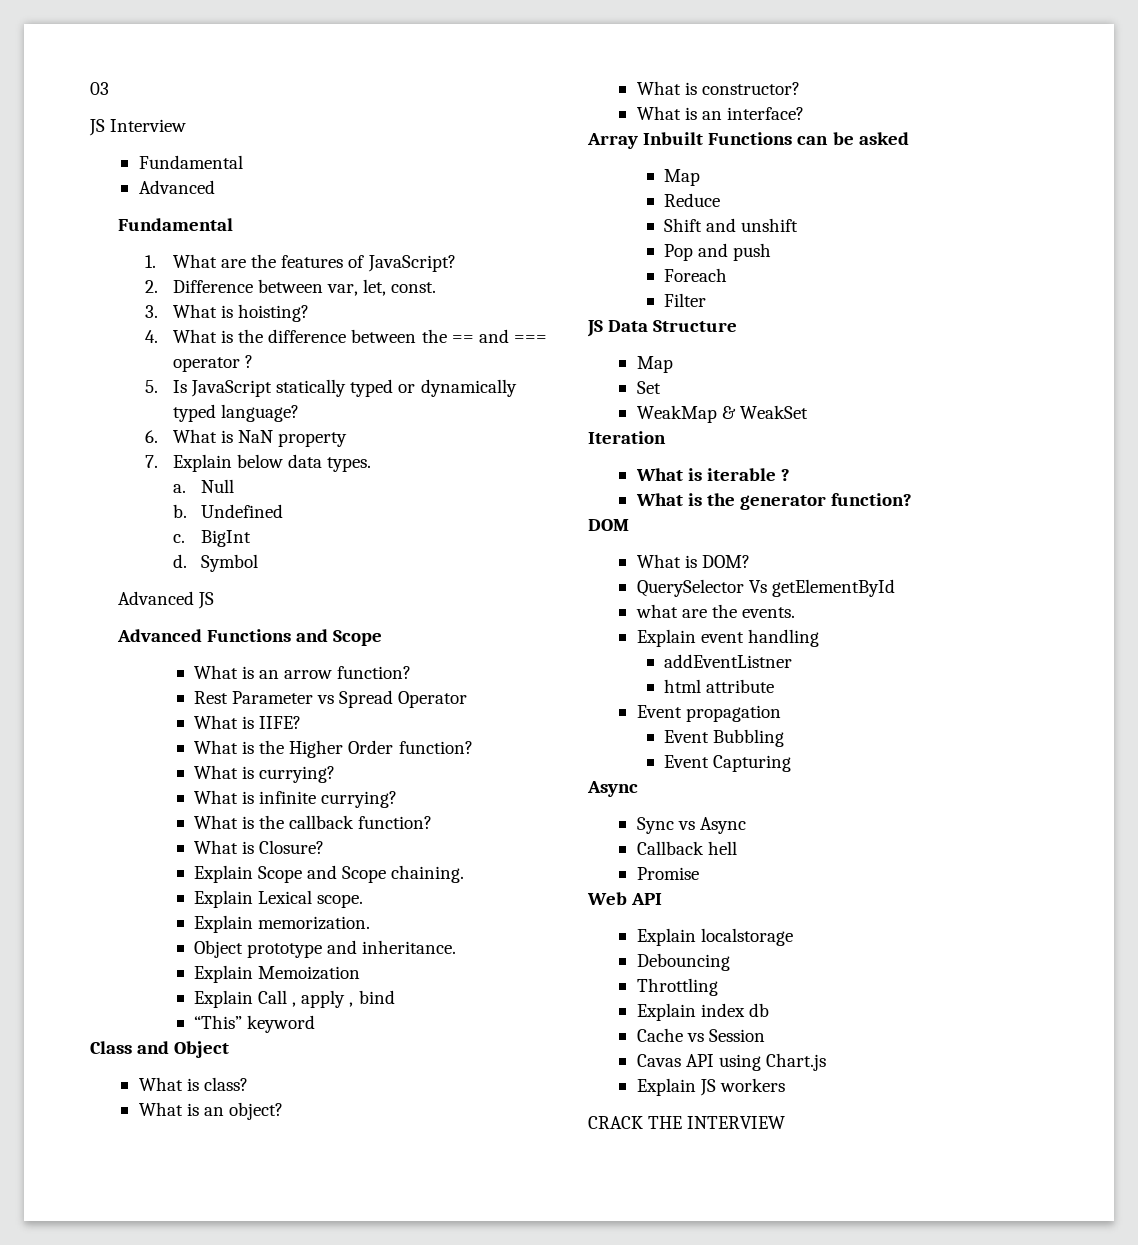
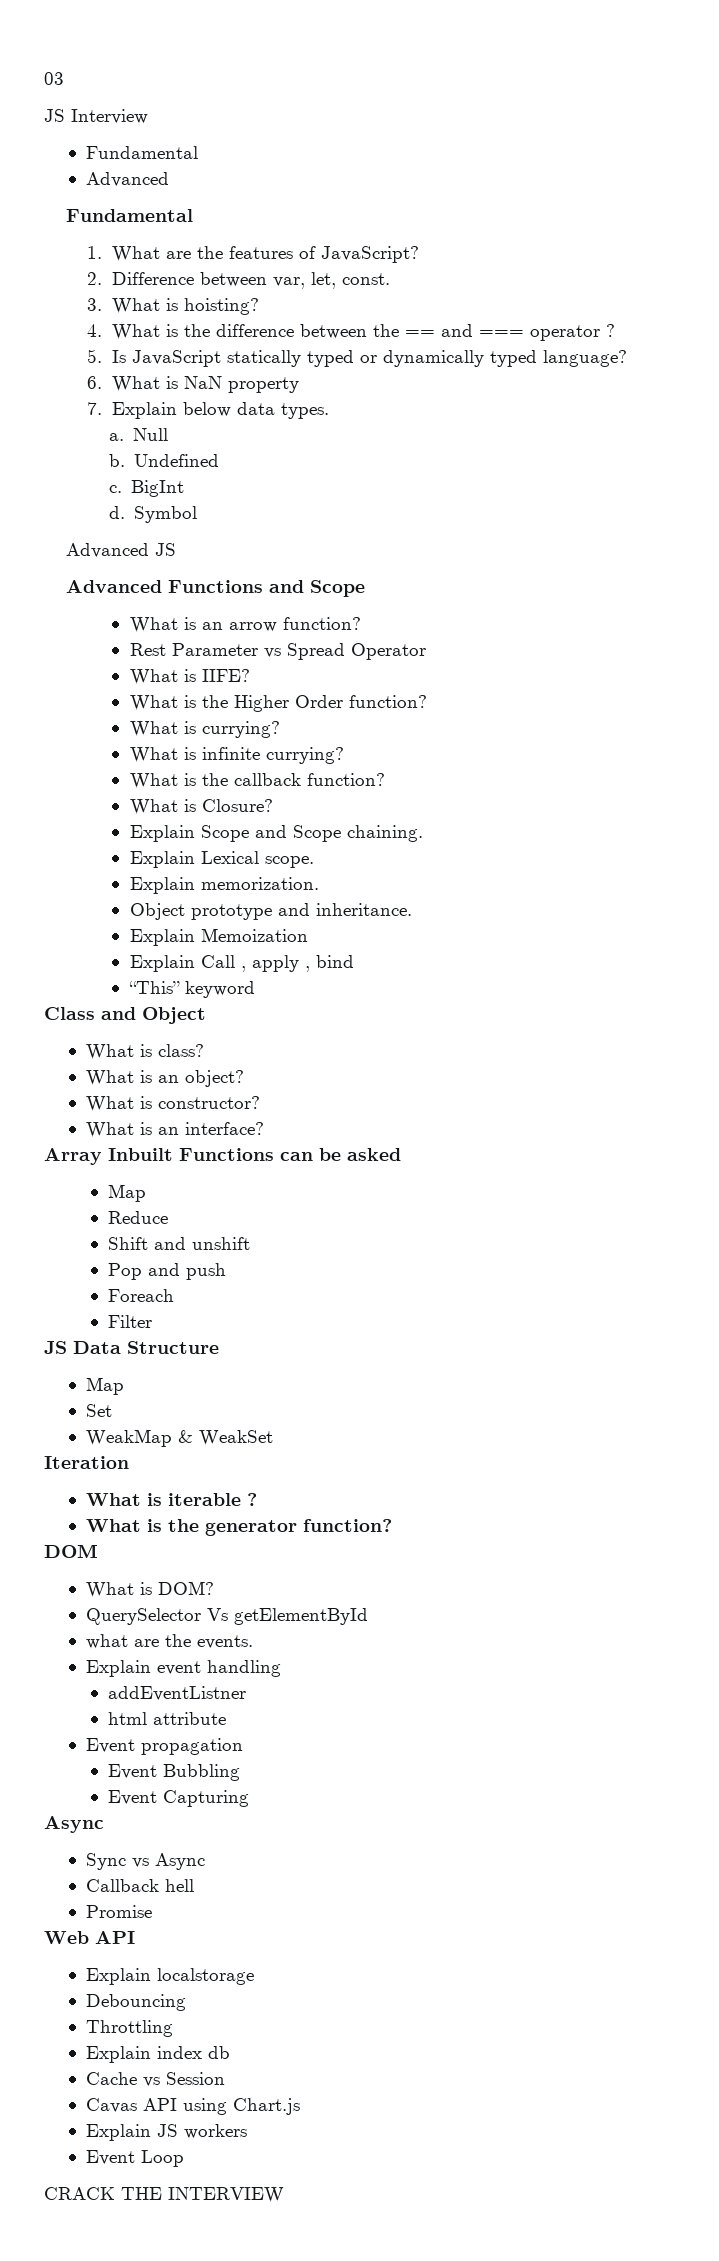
(785, 1085) none -> [86,2150,185,2167] // Event Loop

